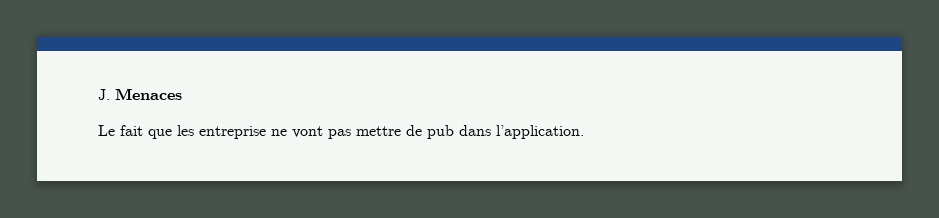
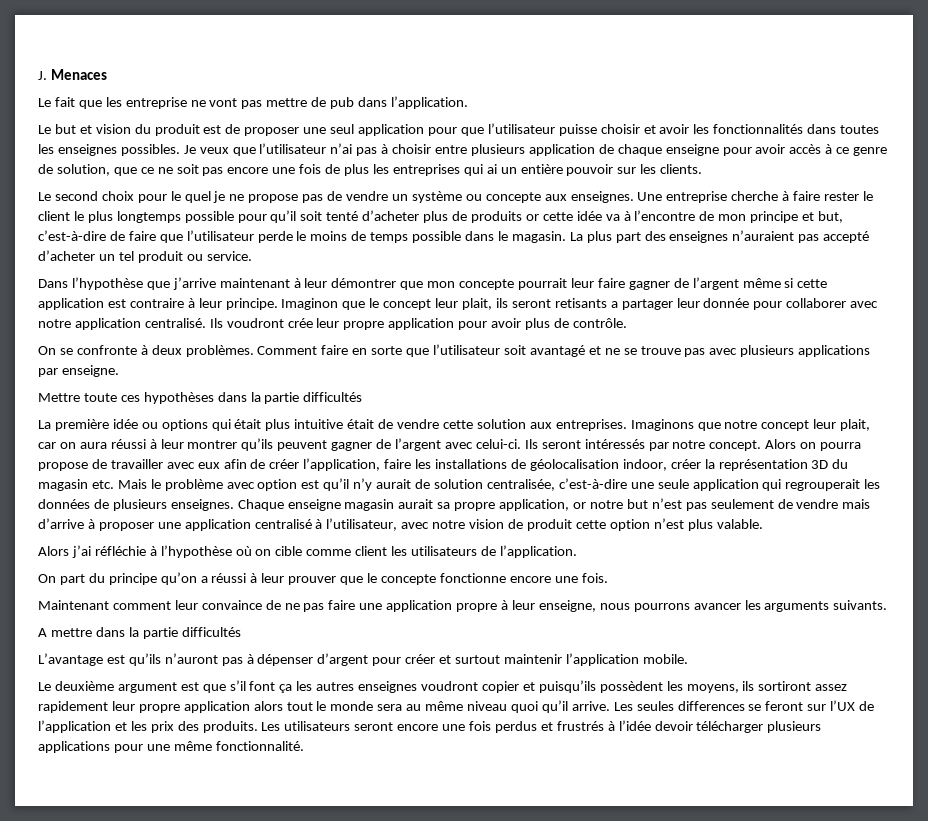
(584, 132) none -> [38,123,880,136] [38,143,888,156] [38,164,703,176] [38,191,873,203] [38,210,844,223] [38,230,870,243] [38,250,252,263] [38,277,828,290] [38,298,879,310] [38,318,627,330] [38,344,871,357] [38,365,119,377] [38,392,363,404] [38,419,871,431] [38,438,862,451] [38,458,849,471] [38,478,881,491] [38,498,871,511] [38,518,763,531] [38,545,577,558] [38,572,608,585] [38,600,888,612] [38,627,241,639] [38,653,688,666] [38,680,848,693] [38,700,875,713] [38,720,822,733] [38,741,304,753] // Le but et vision du produit est de proposer une seul application pour que l’utilisateur puisse choisir et avoir les fonctionnalités dans toutes les enseignes possibles. Je veux que l’utilisateur n’ai pas à choisir entre plusieurs application de chaque enseigne pour avoir accès à ce genre de solution, que ce ne soit pas encore une fois de plus les entreprises qui ai un entière pouvoir sur les clients. // Le second choix pour le quel je ne propose pas de vendre un système ou concepte aux enseignes. Une entreprise cherche à faire rester le client le plus longtemps possible pour qu’il soit tenté d’acheter plus de produits or cette idée va à l’encontre de mon principe et but, c’est-à-dire de faire que l’utilisateur perde le moins de temps possible dans le magasin. La plus part des enseignes n’auraient pas accepté d’acheter un tel produit ou service. // Dans l’hypothèse que j’arrive maintenant à leur démontrer que mon concepte pourrait leur faire gagner de l’argent même si cette application est contraire à leur principe. Imaginon que le concept leur plait, ils seront retisants a partager leur donnée pour collaborer avec notre application centralisé. Ils voudront crée leur propre application pour avoir plus de contrôle. // On se confronte à deux problèmes. Comment faire en sorte que l’utilisateur soit avantagé et ne se trouve pas avec plusieurs applications par enseigne. // Mettre toute ces hypothèses dans la partie difficultés // La première idée ou options qui était plus intuitive était de vendre cette solution aux entreprises. Imaginons que notre concept leur plait, car on aura réussi à leur montrer qu’ils peuvent gagner de l’argent avec celui-ci. Ils seront intéressés par notre concept. Alors on pourra propose de travailler avec eux afin de créer l’application, faire les installations de géolocalisation indoor, créer la représentation 3D du magasin etc. Mais le problème avec option est qu’il n’y aurait de solution centralisée, c’est-à-dire une seule application qui regrouperait les données de plusieurs enseignes. Chaque enseigne magasin aurait sa propre application, or notre but n’est pas seulement de vendre mais d’arrive à proposer une application centralisé à l’utilisateur, avec notre vision de produit cette option n’est plus valable. // Alors j’ai réfléchie à l’hypothèse où on cible comme client les utilisateurs de l’application. // On part du principe qu’on a réussi à leur prouver que le concepte fonctionne encore une fois. // Maintenant comment leur convaince de ne pas faire une application propre à leur enseigne, nous pourrons avancer les arguments suivants. // A mettre dans la partie difficultés // L’avantage est qu’ils n’auront pas à dépenser d’argent pour créer et surtout maintenir l’application mobile. // Le deuxième argument est que s’il font ça les autres enseignes voudront copier et puisqu’ils possèdent les moyens, ils sortiront assez rapidement leur propre application alors tout le monde sera au même niveau quoi qu’il arrive. Les seules differences se feront sur l’UX de l’application et les prix des produits. Les utilisateurs seront encore une fois perdus et frustrés à l’idée devoir télécharger plusieurs applications pour une même fonctionnalité.

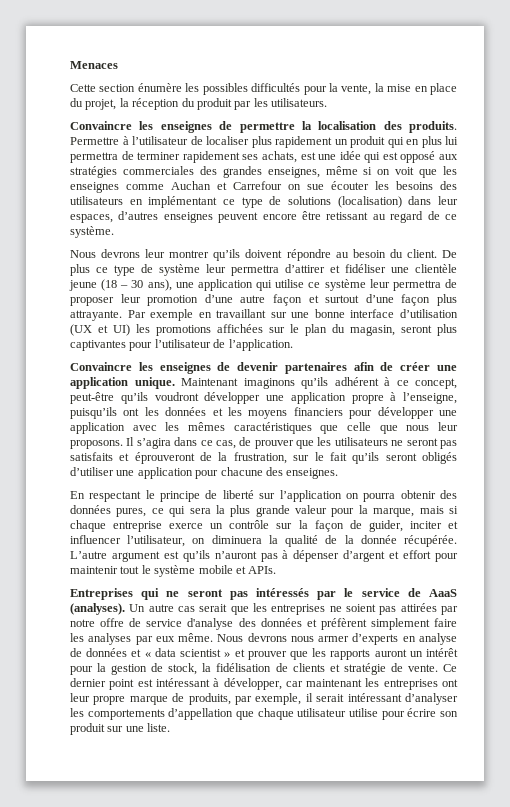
[38,71,47,80] J. -> (70, 65) none
[38,96,468,109] [38,123,880,136] [38,143,888,156] [38,164,703,176] [38,191,873,203] [38,210,844,223] [38,230,870,243] [38,250,252,263] [38,277,828,290] [38,298,879,310] [38,318,627,330] [38,344,871,357] [38,365,119,377] [38,392,363,404] [38,419,871,431] [38,438,862,451] [38,458,849,471] [38,478,881,491] [38,498,871,511] [38,518,763,531] [38,545,577,558] [38,572,608,585] [38,600,888,612] [38,627,241,639] [38,653,103,666] Le fait que les entreprise ne vont pas mettre de pub dans l’application. // Le but et vision du produit est de proposer une seul application pour que l’utilisateur puisse choisir et avoir les fonctionnalités dans toutes les enseignes possibles. Je veux que l’utilisateur n’ai pas à choisir entre plusieurs application de chaque enseigne pour avoir accès à ce genre de solution, que ce ne soit pas encore une fois de plus les entreprises qui ai un entière pouvoir sur les clients. // Le second choix pour le quel je ne propose pas de vendre un système ou concepte aux enseignes. Une entreprise cherche à faire rester le client le plus longtemps possible pour qu’il soit tenté d’acheter plus de produits or cette idée va à l’encontre de mon principe et but, c’est-à-dire de faire que l’utilisateur perde le moins de temps possible dans le magasin. La plus part des enseignes n’auraient pas accepté d’acheter un tel produit ou service. // Dans l’hypothèse que j’arrive maintenant à leur démontrer que mon concepte pourrait leur faire gagner de l’argent même si cette application est contraire à leur principe. Imaginon que le concept leur plait, ils seront retisants a partager leur donnée pour collaborer avec notre application centralisé. Ils voudront crée leur propre application pour avoir plus de contrôle. // On se confronte à deux problèmes. Comment faire en sorte que l’utilisateur soit avantagé et ne se trouve pas avec plusieurs applications par enseigne. // Mettre toute ces hypothèses dans la partie difficultés // La première idée ou options qui était plus intuitive était de vendre cette solution aux entreprises. Imaginons que notre concept leur plait, car on aura réussi à leur montrer qu’ils peuvent gagner de l’argent avec celui-ci. Ils seront intéressés par notre concept. Alors on pourra propose de travailler avec eux afin de créer l’application, faire les installations de géolocalisation indoor, créer la représentation 3D du magasin etc. Mais le problème avec option est qu’il n’y aurait de solution centralisée, c’est-à-dire une seule application qui regrouperait les données de plusieurs enseignes. Chaque enseigne magasin aurait sa propre application, or notre but n’est pas seulement de vendre mais d’arrive à proposer une application centralisé à l’utilisateur, avec notre vision de produit cette option n’est plus valable. // Alors j’ai réfléchie à l’hypothèse où on cible comme client les utilisateurs de l’application. // On part du principe qu’on a réussi à leur prouver que le concepte fonctionne encore une fois. // Maintenant comment leur convaince de ne pas faire une application propre à leur enseigne, nous pourrons avancer les arguments suivants. // A mettre dans la partie difficultés // L’avantage -> [70,83,458,95] [70,98,327,110] [70,121,457,133] [70,136,458,148] [70,151,458,163] [70,166,457,178] [70,181,457,193] [70,196,458,208] [70,211,457,223] [70,226,114,238] [70,249,457,261] [70,264,457,276] [69,279,457,291] [70,294,457,306] [70,309,458,321] [70,324,457,336] [70,339,293,351] [70,362,457,374] [70,377,457,389] [70,392,457,404] [70,407,457,419] [70,422,459,434] [70,437,457,449] [70,452,458,464] [70,467,339,479] [70,490,458,502] [70,505,458,517] [70,520,458,532] [70,535,458,547] [70,551,160,562] Cette section énumère les possibles difficultés pour la vente, la mise en place du projet, la réception du produit par les utilisateurs. // Convaincre les enseignes de permettre la localisation des produits. Permettre à l’utilisateur de localiser plus rapidement un produit qui en plus lui permettra de terminer rapidement ses achats, est une idée qui est opposé aux stratégies commerciales des grandes enseignes, même si on voit que les enseignes comme Auchan et Carrefour on sue écouter les besoins des utilisateurs en implémentant ce type de solutions (localisation) dans leur espaces, d’autres enseignes peuvent encore être retissant au regard de ce système. // Nous devrons leur montrer qu’ils doivent répondre au besoin du client. De plus ce type de système leur permettra d’attirer et fidéliser une clientèle jeune (18 – 30 ans), une application qui utilise ce système leur permettra de proposer leur promotion d’une autre façon et surtout d’une façon plus attrayante. Par exemple en travaillant sur une bonne interface d’utilisation (UX et UI) les promotions affichées sur le plan du magasin, seront plus captivantes pour l’utilisateur de l’application. // Convaincre les enseignes de devenir partenaires afin de créer une application unique. Maintenant imaginons qu’ils adhérent à ce concept, peut-être qu’ils voudront développer une application propre à l’enseigne, puisqu’ils ont les données et les moyens financiers pour développer une application avec les mêmes caractéristiques que celle que nous leur proposons. Il s’agira dans ce cas, de prouver que les utilisateurs ne seront pas satisfaits et éprouveront de la frustration, sur le fait qu’ils seront obligés d’utiliser une application pour chacune des enseignes. // En respectant le principe de liberté sur l’application on pourra obtenir des données pures, ce qui sera la plus grande valeur pour la marque, mais si chaque entreprise exerce un contrôle sur la façon de guider, inciter et influencer l’utilisateur, on diminuera la qualité de la donnée récupérée. L’autre argument
[372,653,688,666] [38,680,848,693] [38,700,875,713] [38,720,822,733] [38,741,304,753] pour créer et surtout maintenir l’application mobile. // Le deuxième argument est que s’il font ça les autres enseignes voudront copier et puisqu’ils possèdent les moyens, ils sortiront assez rapidement leur propre application alors tout le monde sera au même niveau quoi qu’il arrive. Les seules differences se feront sur l’UX de l’application et les prix des produits. Les utilisateurs seront encore une fois perdus et frustrés à l’idée devoir télécharger plusieurs applications pour une même fonctionnalité. -> [389,550,459,562] [70,565,277,577] [70,588,457,600] [70,603,458,615] [70,618,457,630] [70,633,457,645] [70,648,459,660] [70,663,458,675] [70,678,459,690] [70,693,458,705] [70,708,459,720] [70,723,171,735] et effort pour maintenir tout le système mobile et APIs. // Entreprises qui ne seront pas intéressés par le service de AaaS (analyses). Un autre cas serait que les entreprises ne soient pas attirées par notre offre de service d'analyse des données et préfèrent simplement faire les analyses par eux même. Nous devrons nous armer d’experts en analyse de données et « data scientist » et prouver que les rapports auront un intérêt pour la gestion de stock, la fidélisation de clients et stratégie de vente. Ce dernier point est intéressant à développer, car maintenant les entreprises ont leur propre marque de produits, par exemple, il serait intéressant d’analyser les comportements d’appellation que chaque utilisateur utilise pour écrire son produit sur une liste.

